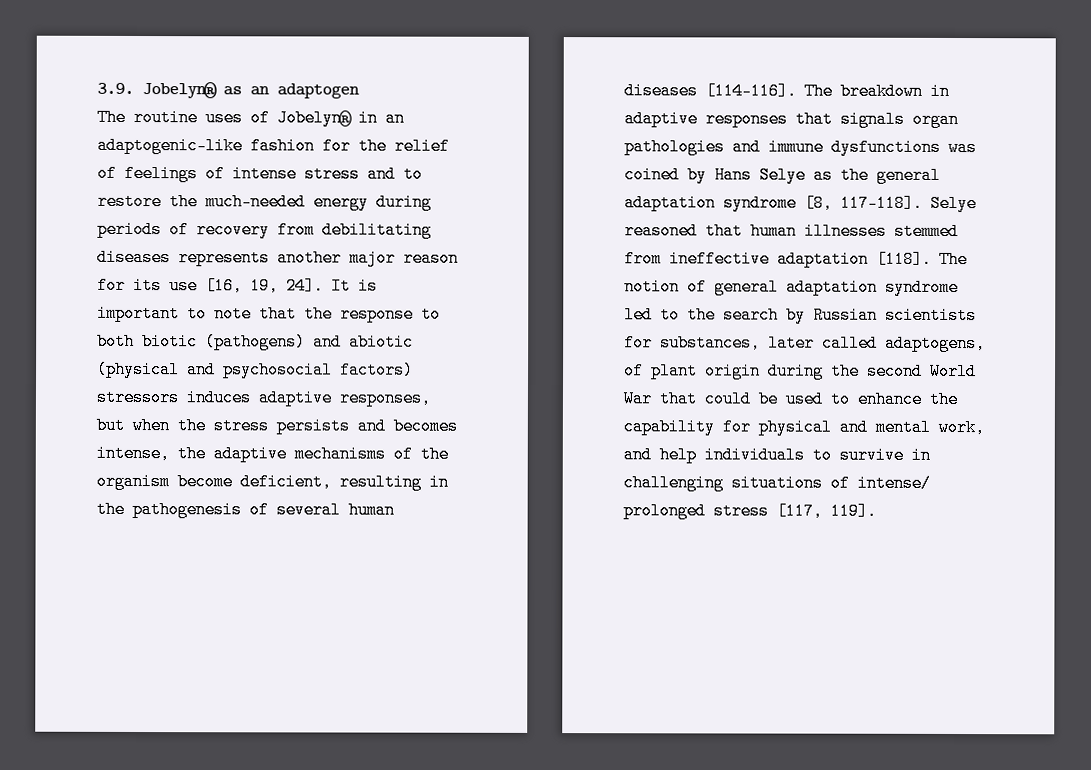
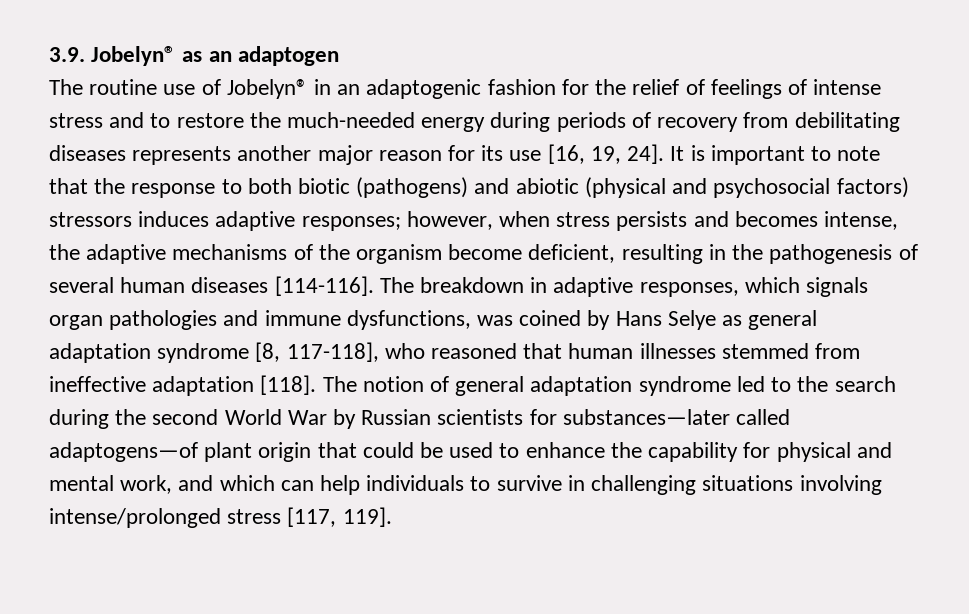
[205,109,243,127] uses -> [163,84,196,95] use
[97,136,243,155] adaptogenic-like -> [366,79,482,99] adaptogenic
[339,389,431,407] [96,416,206,435] responses, but when the -> [301,211,551,231] responses; however, when
[705,110,833,128] responses that -> [639,277,800,297] responses, which
[831,138,941,156] dysfunctions -> [346,310,471,330] dysfunctions,
[840,166,869,184] the -> (743, 320) none
[840,194,977,213] 117-118]. Selye -> [286,342,425,362] 117-118], who
[786,306,977,325] [624,334,986,353] [624,362,761,380] by Russian scientists for substances, later called adaptogens, of plant origin -> (896, 384) none
(652, 399) none -> [333,409,791,429] [49,442,312,462] by Russian scientists for substances—later called adaptogens—of plant origin
(652, 455) none -> [219,475,314,491] which can
[830,474,931,492] [623,502,706,520] of intense/ prolonged -> [799,475,882,495] [49,508,221,528] involving intense/prolonged

